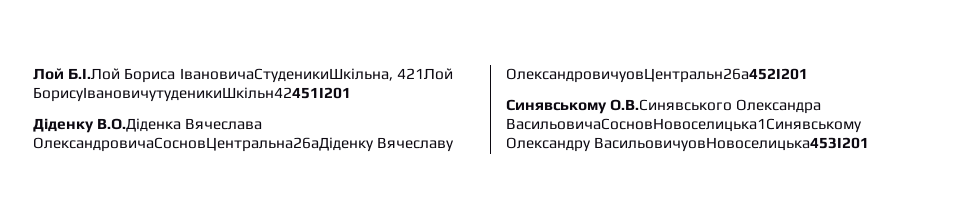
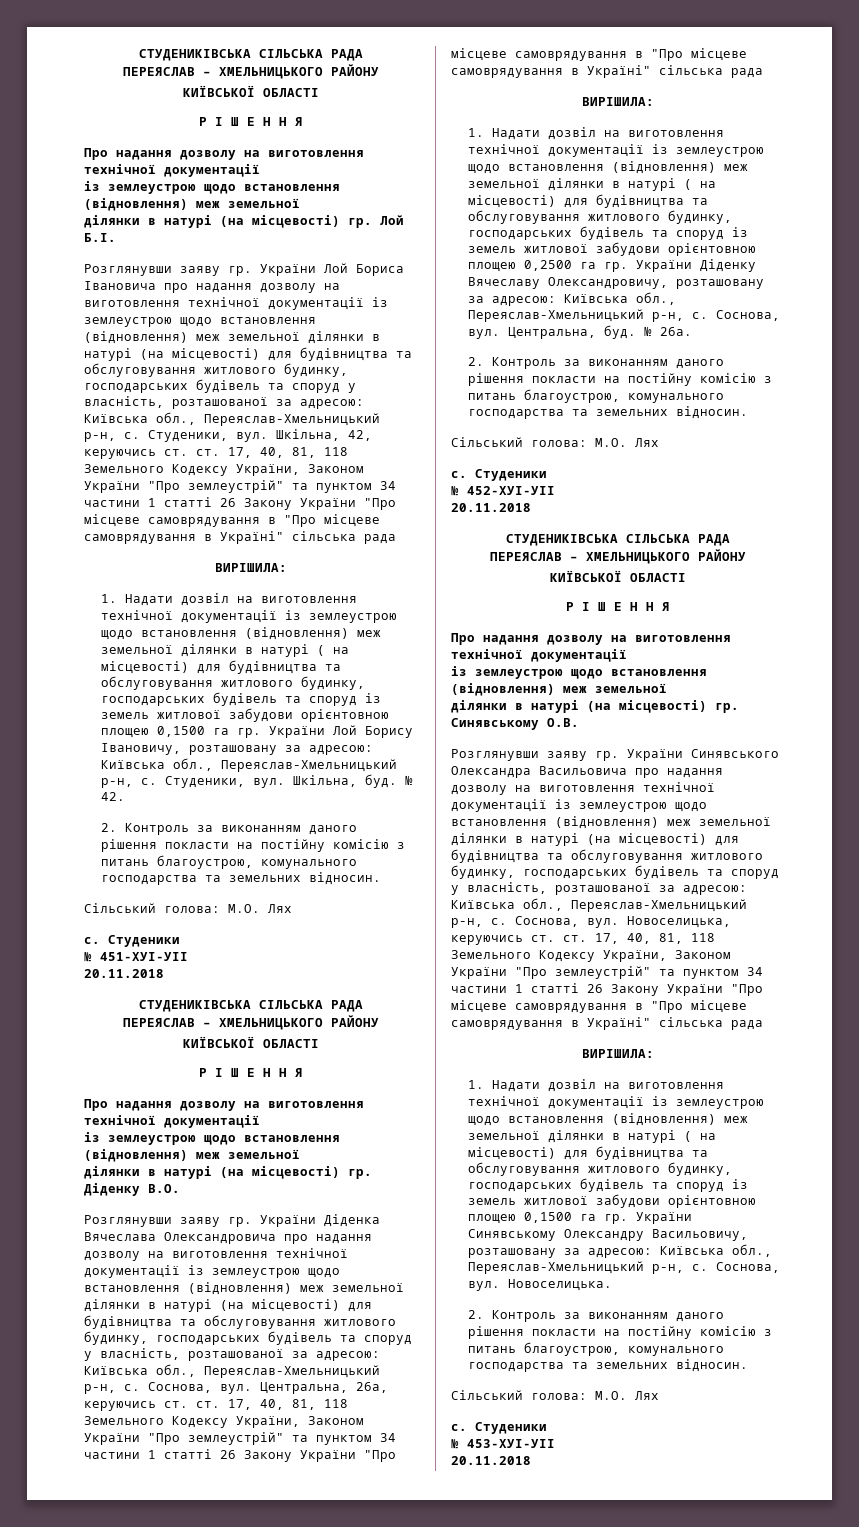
[33,68,453,83] [33,87,351,102] [33,118,263,133] [33,137,455,152] [506,68,808,83] [506,99,822,114] [506,118,862,133] [506,137,870,152] Лой Б.І.Лой Бориса ІвановичаСтуденикиШкільна, 421Лой БорисуІвановичутуденикиШкільн42451І201 // Діденку В.О.Діденка Вячеслава ОлександровичаСосновЦентральна26аДіденку Вячеславу ОлександровичуовЦентральн26а452І201 // Синявському О.В.Синявського Олександра ВасильовичаСосновНовоселицька1Синявському Олександру ВасильовичуовНовоселицька453І201 -> [139,49,363,61] [123,64,379,79] [183,85,319,97] [199,117,303,126] [84,148,364,160] [84,164,260,177] [84,181,340,194] [84,198,300,211] [84,215,404,228] [84,233,116,242] [84,263,404,276] [84,281,340,293] [84,297,388,310] [84,317,316,327] [84,331,380,344] [84,347,412,361] [84,363,348,377] [84,379,356,393] [84,396,364,409] [84,412,380,426] [84,429,372,442] [84,447,348,459] [84,464,364,476] [84,480,396,493] [84,497,396,510] [84,514,380,527] [84,531,396,544] [215,563,287,572] [100,593,357,606] [100,610,397,623] [100,627,381,640] [100,644,349,657] [100,660,341,674] [100,676,365,690] [100,692,381,706] [100,708,389,722] [100,725,413,738] [100,743,373,755] [100,758,397,772] [100,774,413,788] [100,792,125,801] [100,823,357,835] [100,839,405,852] [100,855,357,869] [100,872,381,885] [84,903,292,913] [84,935,180,947] [84,952,188,962] [84,969,164,978] [139,1000,363,1012] [123,1015,379,1030] [183,1036,319,1048] [199,1068,303,1077] [84,1099,364,1111] [84,1115,260,1128] [84,1132,340,1145] [84,1149,300,1162] [84,1166,372,1179] [84,1183,180,1196] [84,1214,380,1227] [84,1232,372,1244] [84,1248,348,1261] [84,1265,340,1278] [84,1282,404,1295] [84,1299,372,1312] [84,1315,396,1329] [84,1331,412,1345] [84,1348,380,1361] [84,1364,380,1378] [84,1382,388,1394] [84,1399,348,1411] [84,1416,364,1428] [84,1432,396,1445] [84,1449,396,1462] [451,48,747,61] [451,65,763,78] [582,97,654,106] [467,127,724,140] [467,144,764,157] [467,161,748,174] [467,178,716,191] [467,194,708,208] [467,210,732,224] [467,226,748,240] [467,242,756,256] [467,259,756,272] [467,277,764,289] [467,292,676,306] [467,309,780,322] [467,325,692,339] [467,357,724,369] [467,373,772,386] [467,389,724,403] [467,406,748,419] [451,437,659,447] [451,469,547,481] [451,486,555,496] [451,503,531,512] [506,534,730,546] [490,549,746,564] [550,570,686,582] [566,602,670,611] [451,633,731,645] [451,649,627,662] [451,666,707,679] [451,683,667,696] [451,700,739,713] [451,718,579,730] [451,749,779,761] [451,766,723,778] [451,782,715,795] [451,799,707,812] [451,816,771,829] [451,833,739,846] [451,849,763,863] [451,865,779,879] [451,882,747,895] [451,898,747,912] [451,916,731,928] [451,933,715,945] [451,950,731,962] [451,966,763,979] [451,983,763,996] [451,1000,747,1013] [451,1017,763,1030] [582,1049,654,1058] [467,1079,724,1092] [467,1096,764,1109] [467,1113,748,1126] [467,1130,716,1143] [467,1146,708,1160] [467,1162,732,1176] [467,1178,748,1192] [467,1194,756,1208] [467,1212,692,1224] [467,1229,748,1241] [467,1244,772,1258] [467,1261,780,1274] [467,1279,612,1291] [467,1310,724,1322] [467,1326,772,1339] [467,1342,724,1356] [467,1359,748,1372] [451,1390,659,1400] [451,1422,547,1434] [451,1439,555,1449] [451,1456,531,1465] СТУДЕНИКІВСЬКА СІЛЬСЬКА РАДА // ПЕРЕЯСЛАВ – ХМЕЛЬНИЦЬКОГО РАЙОНУ // КИЇВСЬКОЇ ОБЛАСТІ // Р І Ш Е Н Н Я // Про надання дозволу на виготовлення технічної документації // із землеустрою щодо встановлення (відновлення) меж земельної // ділянки в натурі (на місцевості) гр. Лой Б.І. // Розглянувши заяву гр. України Лой Бориса Івановича про надання дозволу на виготовлення технічної документації із землеустрою щодо встановлення (відновлення) меж земельної ділянки в натурі (на місцевості) для будівництва та обслуговування житлового будинку, господарських будівель та споруд у власність, розташованої за адресою: Київська обл., Переяслав-Хмельницький р-н, с. Студеники, вул. Шкільна, 42, керуючись ст. ст. 17, 40, 81, 118 Земельного Кодексу України, Законом України "Про землеустрій" та пунктом 34 частини 1 статті 26 Закону України "Про місцеве самоврядування в "Про місцеве самоврядування в Україні" сільська рада // ВИРІШИЛА: // 1. Надати дозвіл на виготовлення технічної документації із землеустрою щодо встановлення (відновлення) меж земельної ділянки в натурі ( на місцевості) для будівництва та обслуговування житлового будинку, господарських будівель та споруд із земель житлової забудови орієнтовною площею 0,1500 га гр. України Лой Борису Івановичу, розташовану за адресою: Київська обл., Переяслав-Хмельницький р-н, с. Студеники, вул. Шкільна, буд. № 42. // 2. Контроль за виконанням даного рішення покласти на постійну комісію з питань благоустрою, комунального господарства та земельних відносин. // Сільський голова: М.О. Лях // с. Студеники // № 451-ХУІ-УІІ // 20.11.2018 // СТУДЕНИКІВСЬКА СІЛЬСЬКА РАДА // ПЕРЕЯСЛАВ – ХМЕЛЬНИЦЬКОГО РАЙОНУ // КИЇВСЬКОЇ ОБЛАСТІ // Р І Ш Е Н Н Я // Про надання дозволу на виготовлення технічної документації // із землеустрою щодо встановлення (відновлення) меж земельної // ділянки в натурі (на місцевості) гр. Діденку В.О. // Розглянувши заяву гр. України Діденка Вячеслава Олександровича про надання дозволу на виготовлення технічної документації із землеустрою щодо встановлення (відновлення) меж земельної ділянки в натурі (на місцевості) для будівництва та обслуговування житлового будинку, господарських будівель та споруд у власність, розташованої за адресою: Київська обл., Переяслав-Хмельницький р-н, с. Соснова, вул. Центральна, 26а, керуючись ст. ст. 17, 40, 81, 118 Земельного Кодексу України, Законом України "Про землеустрій" та пунктом 34 частини 1 статті 26 Закону України "Про місцеве самоврядування в "Про місцеве самоврядування в Україні" сільська рада // ВИРІШИЛА: // 1. Надати дозвіл на виготовлення технічної документації із землеустрою щодо встановлення (відновлення) меж земельної ділянки в натурі ( на місцевості) для будівництва та обслуговування житлового будинку, господарських будівель та споруд із земель житлової забудови орієнтовною площею 0,2500 га гр. України Діденку Вячеславу Олександровичу, розташовану за адресою: Київська обл., Переяслав-Хмельницький р-н, с. Соснова, вул. Центральна, буд. № 26а. // 2. Контроль за виконанням даного рішення покласти на постійну комісію з питань благоустрою, комунального господарства та земельних відносин. // Сільський голова: М.О. Лях // с. Студеники // № 452-ХУІ-УІІ // 20.11.2018 // СТУДЕНИКІВСЬКА СІЛЬСЬКА РАДА // ПЕРЕЯСЛАВ – ХМЕЛЬНИЦЬКОГО РАЙОНУ // КИЇВСЬКОЇ ОБЛАСТІ // Р І Ш Е Н Н Я // Про надання дозволу на виготовлення технічної документації // із землеустрою щодо встановлення (відновлення) меж земельної // ділянки в натурі (на місцевості) гр. Синявському О.В. // Розглянувши заяву гр. України Синявського Олександра Васильовича про надання дозволу на виготовлення технічної документації із землеустрою щодо встановлення (відновлення) меж земельної ділянки в натурі (на місцевості) для будівництва та обслуговування житлового будинку, господарських будівель та споруд у власність, розташованої за адресою: Київська обл., Переяслав-Хмельницький р-н, с. Соснова, вул. Новоселицька, керуючись ст. ст. 17, 40, 81, 118 Земельного Кодексу України, Законом України "Про землеустрій" та пунктом 34 частини 1 статті 26 Закону України "Про місцеве самоврядування в "Про місцеве самоврядування в Україні" сільська рада // ВИРІШИЛА: // 1. Надати дозвіл на виготовлення технічної документації із землеустрою щодо встановлення (відновлення) меж земельної ділянки в натурі ( на місцевості) для будівництва та обслуговування житлового будинку, господарських будівель та споруд із земель житлової забудови орієнтовною площею 0,1500 га гр. України Синявському Олександру Васильовичу, розташовану за адресою: Київська обл., Переяслав-Хмельницький р-н, с. Соснова, вул. Новоселицька. // 2. Контроль за виконанням даного рішення покласти на постійну комісію з питань благоустрою, комунального господарства та земельних відносин. // Сільський голова: М.О. Лях // с. Студеники // № 453-ХУІ-УІІ // 20.11.2018

